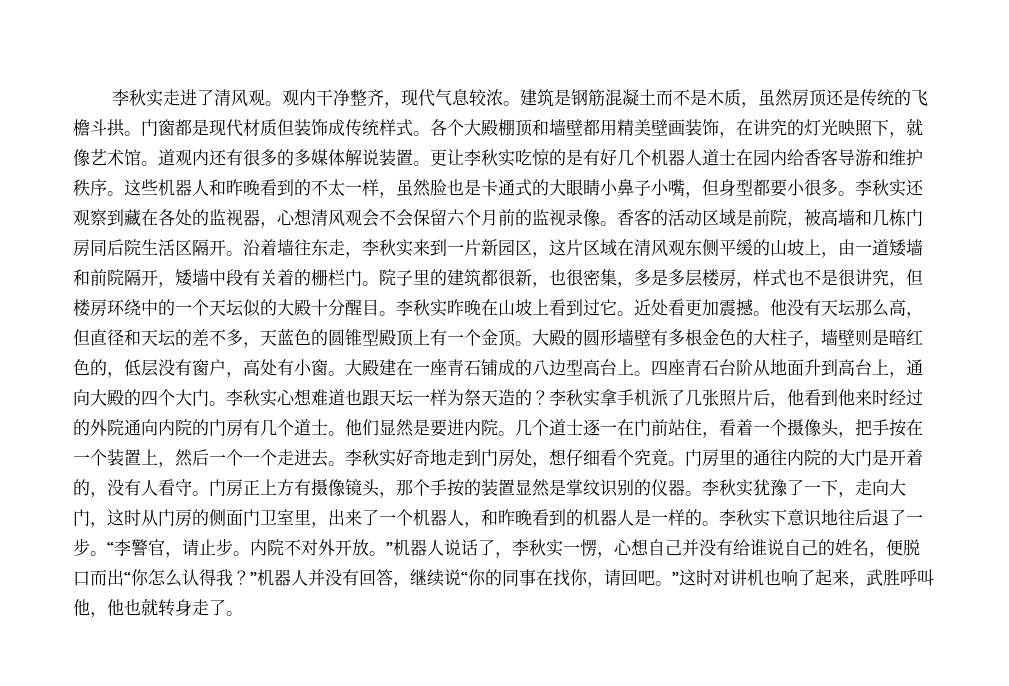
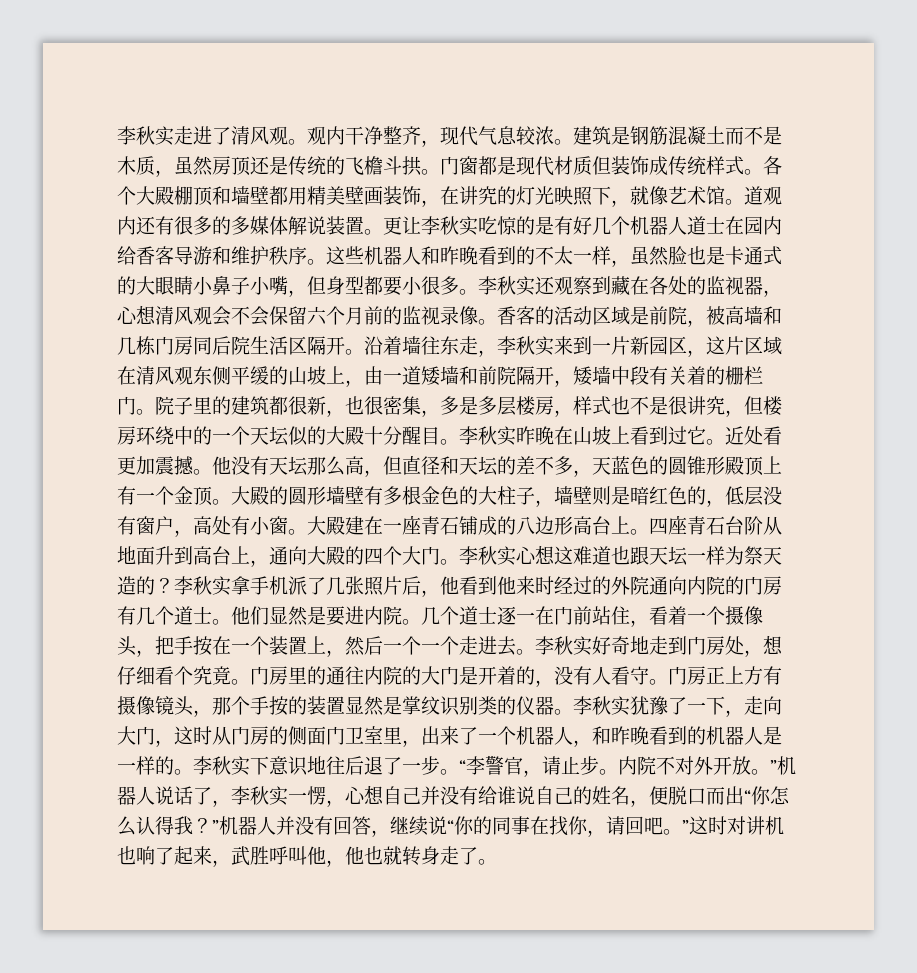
[362,329,379,346] 型 -> [706,456,725,475] 形
[566,359,583,376] 型 -> [554,516,573,535] 形
(312, 397) none -> [554,546,573,565] 这
(634, 487) none -> [478,696,497,715] 类

